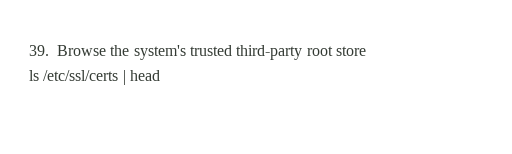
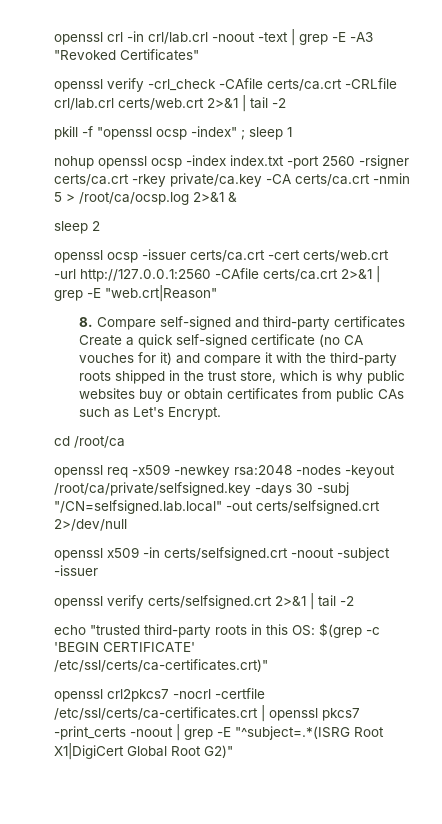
[29,45,366,60] [29,70,160,85] 39. Browse the system's trusted third-party root store // ls /etc/ssl/certs | head -> [54,29,373,46] [54,49,199,61] [54,78,397,92] [54,95,286,112] [54,126,292,140] [54,155,409,169] [54,173,410,187] [54,192,237,205] [54,221,100,234] [54,249,389,263] [54,266,380,283] [54,285,217,302] [79,316,406,330] [79,334,364,348] [79,352,398,366] [79,370,406,384] [79,388,405,402] [79,407,222,420] [54,436,125,448] [54,464,395,478] [54,482,349,496] [54,500,380,514] [54,519,127,531] [54,547,390,561] [54,565,98,576] [54,593,354,610] [54,623,380,638] [54,642,195,652] [54,659,268,672] [54,688,265,702] [54,705,360,722] [54,724,384,741] [54,743,233,760] openssl crl -in crl/lab.crl -noout -text | grep -E -A3 "Revoked Certificates" // openssl verify -crl_check -CAfile certs/ca.crt -CRLfile crl/lab.crl certs/web.crt 2>&1 | tail -2 // pkill -f "openssl ocsp -index" ; sleep 1 // nohup openssl ocsp -index index.txt -port 2560 -rsigner certs/ca.crt -rkey private/ca.key -CA certs/ca.crt -nmin 5 > /root/ca/ocsp.log 2>&1 & // sleep 2 // openssl ocsp -issuer certs/ca.crt -cert certs/web.crt -url http://127.0.0.1:2560 -CAfile certs/ca.crt 2>&1 | grep -E "web.crt|Reason" // 8. Compare self-signed and third-party certificates Create a quick self-signed certificate (no CA vouches for it) and compare it with the third-party roots shipped in the trust store, which is why public websites buy or obtain certificates from public CAs such as Let's Encrypt. // cd /root/ca // openssl req -x509 -newkey rsa:2048 -nodes -keyout /root/ca/private/selfsigned.key -days 30 -subj "/CN=selfsigned.lab.local" -out certs/selfsigned.crt 2>/dev/null // openssl x509 -in certs/selfsigned.crt -noout -subject -issuer // openssl verify certs/selfsigned.crt 2>&1 | tail -2 // echo "trusted third-party roots in this OS: $(grep -c 'BEGIN CERTIFICATE' /etc/ssl/certs/ca-certificates.crt)" // openssl crl2pkcs7 -nocrl -certfile /etc/ssl/certs/ca-certificates.crt | openssl pkcs7 -print_certs -noout | grep -E "^subject=.*(ISRG Root X1|DigiCert Global Root G2)"

